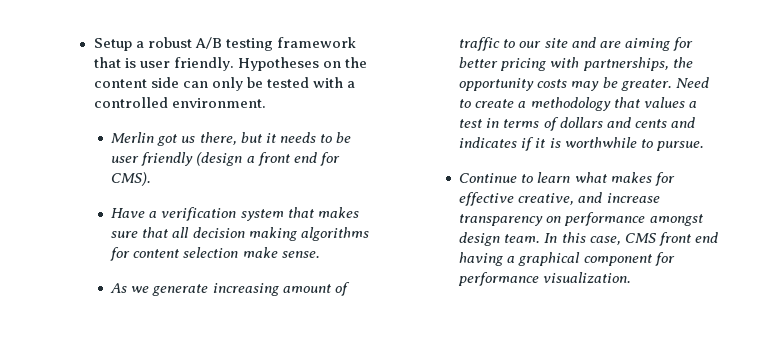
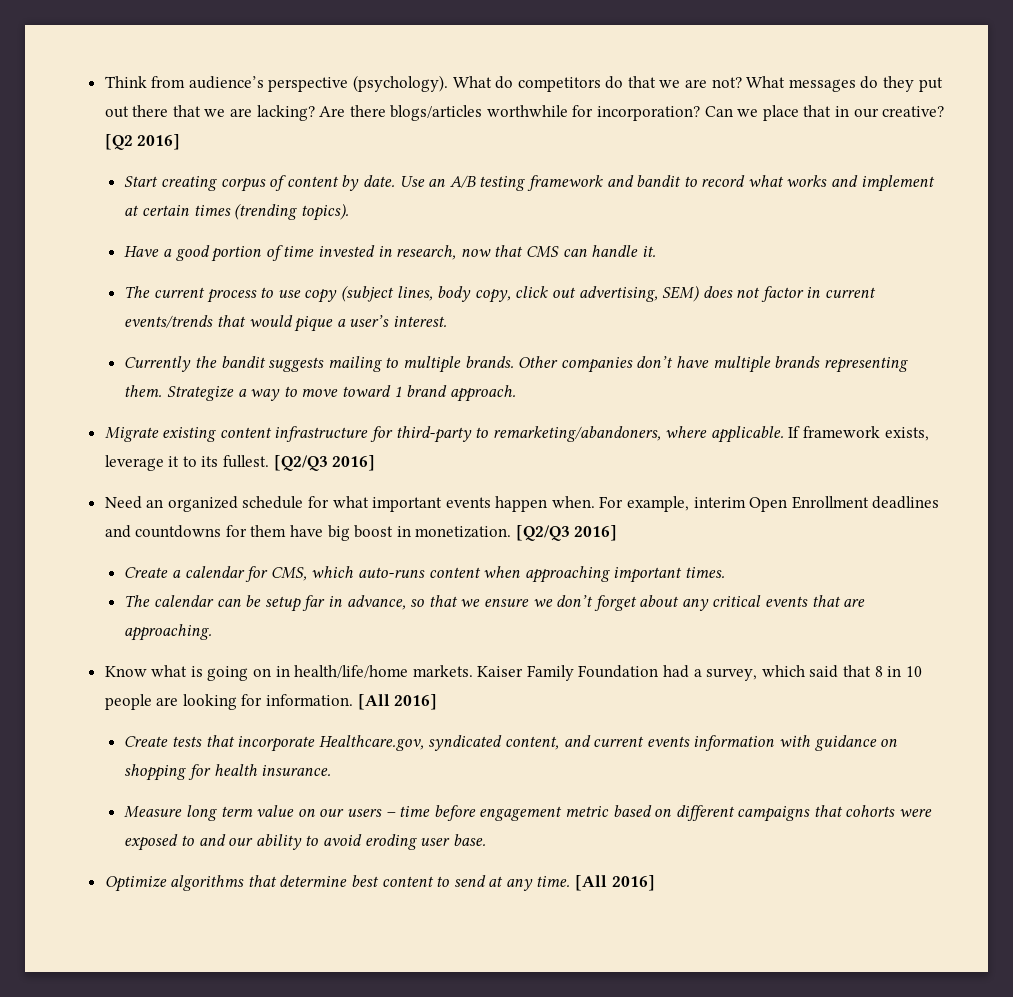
[93,37,357,51] [93,57,368,71] [93,77,356,91] [93,97,266,108] [111,132,351,146] [111,152,340,166] [111,172,152,186] [111,207,359,221] [111,227,369,241] [110,247,320,261] [110,282,350,296] [459,37,693,51] [459,57,693,71] [459,77,709,91] [459,97,697,111] [459,117,695,131] [459,137,704,151] [459,172,675,186] [459,192,660,206] [459,212,703,226] [459,232,718,246] [459,252,675,266] [458,272,632,286] Setup a robust A/B testing framework that is user friendly. Hypotheses on the content side can only be tested with a controlled environment. // Merlin got us there, but it needs to be user friendly (design a front end for CMS). // Have a verification system that makes sure that all decision making algorithms for content selection make sense. // As we generate increasing amount of traffic to our site and are aiming for better pricing with partnerships, the opportunity costs may be greater. Need to create a methodology that values a test in terms of dollars and cents and indicates if it is worthwhile to pursue. // Continue to learn what makes for effective creative, and increase transparency on performance amongst design team. In this case, CMS front end having a graphical component for performance visualization. -> [104,75,943,92] [104,105,945,121] [104,134,181,150] [124,175,935,192] [124,203,349,221] [124,245,656,262] [124,285,877,303] [124,315,447,332] [124,356,908,373] [124,385,516,402] [104,426,929,443] [104,455,376,471] [104,496,940,512] [104,525,618,541] [124,566,725,583] [124,595,866,612] [124,624,213,641] [104,665,922,681] [104,694,438,710] [124,735,898,752] [124,764,332,781] [124,805,933,822] [124,834,486,851] [104,875,655,892] Think from audience’s perspective (psychology). What do competitors do that we are not? What messages do they put out there that we are lacking? Are there blogs/articles worthwhile for incorporation? Can we place that in our creative? [Q2 2016] // Start creating corpus of content by date. Use an A/B testing framework and bandit to record what works and implement at certain times (trending topics). // Have a good portion of time invested in research, now that CMS can handle it. // The current process to use copy (subject lines, body copy, click out advertising, SEM) does not factor in current events/trends that would pique a user’s interest. // Currently the bandit suggests mailing to multiple brands. Other companies don’t have multiple brands representing them. Strategize a way to move toward 1 brand approach. // Migrate existing content infrastructure for third-party to remarketing/abandoners, where applicable. If framework exists, leverage it to its fullest. [Q2/Q3 2016] // Need an organized schedule for what important events happen when. For example, interim Open Enrollment deadlines and countdowns for them have big boost in monetization. [Q2/Q3 2016] // Create a calendar for CMS, which auto-runs content when approaching important times. // The calendar can be setup far in advance, so that we ensure we don’t forget about any critical events that are approaching. // Know what is going on in health/life/home markets. Kaiser Family Foundation had a survey, which said that 8 in 10 people are looking for information. [All 2016] // Create tests that incorporate Healthcare.gov, syndicated content, and current events information with guidance on shopping for health insurance. // Measure long term value on our users – time before engagement metric based on different campaigns that cohorts were exposed to and our ability to avoid eroding user base. // Optimize algorithms that determine best content to send at any time. [All 2016]

